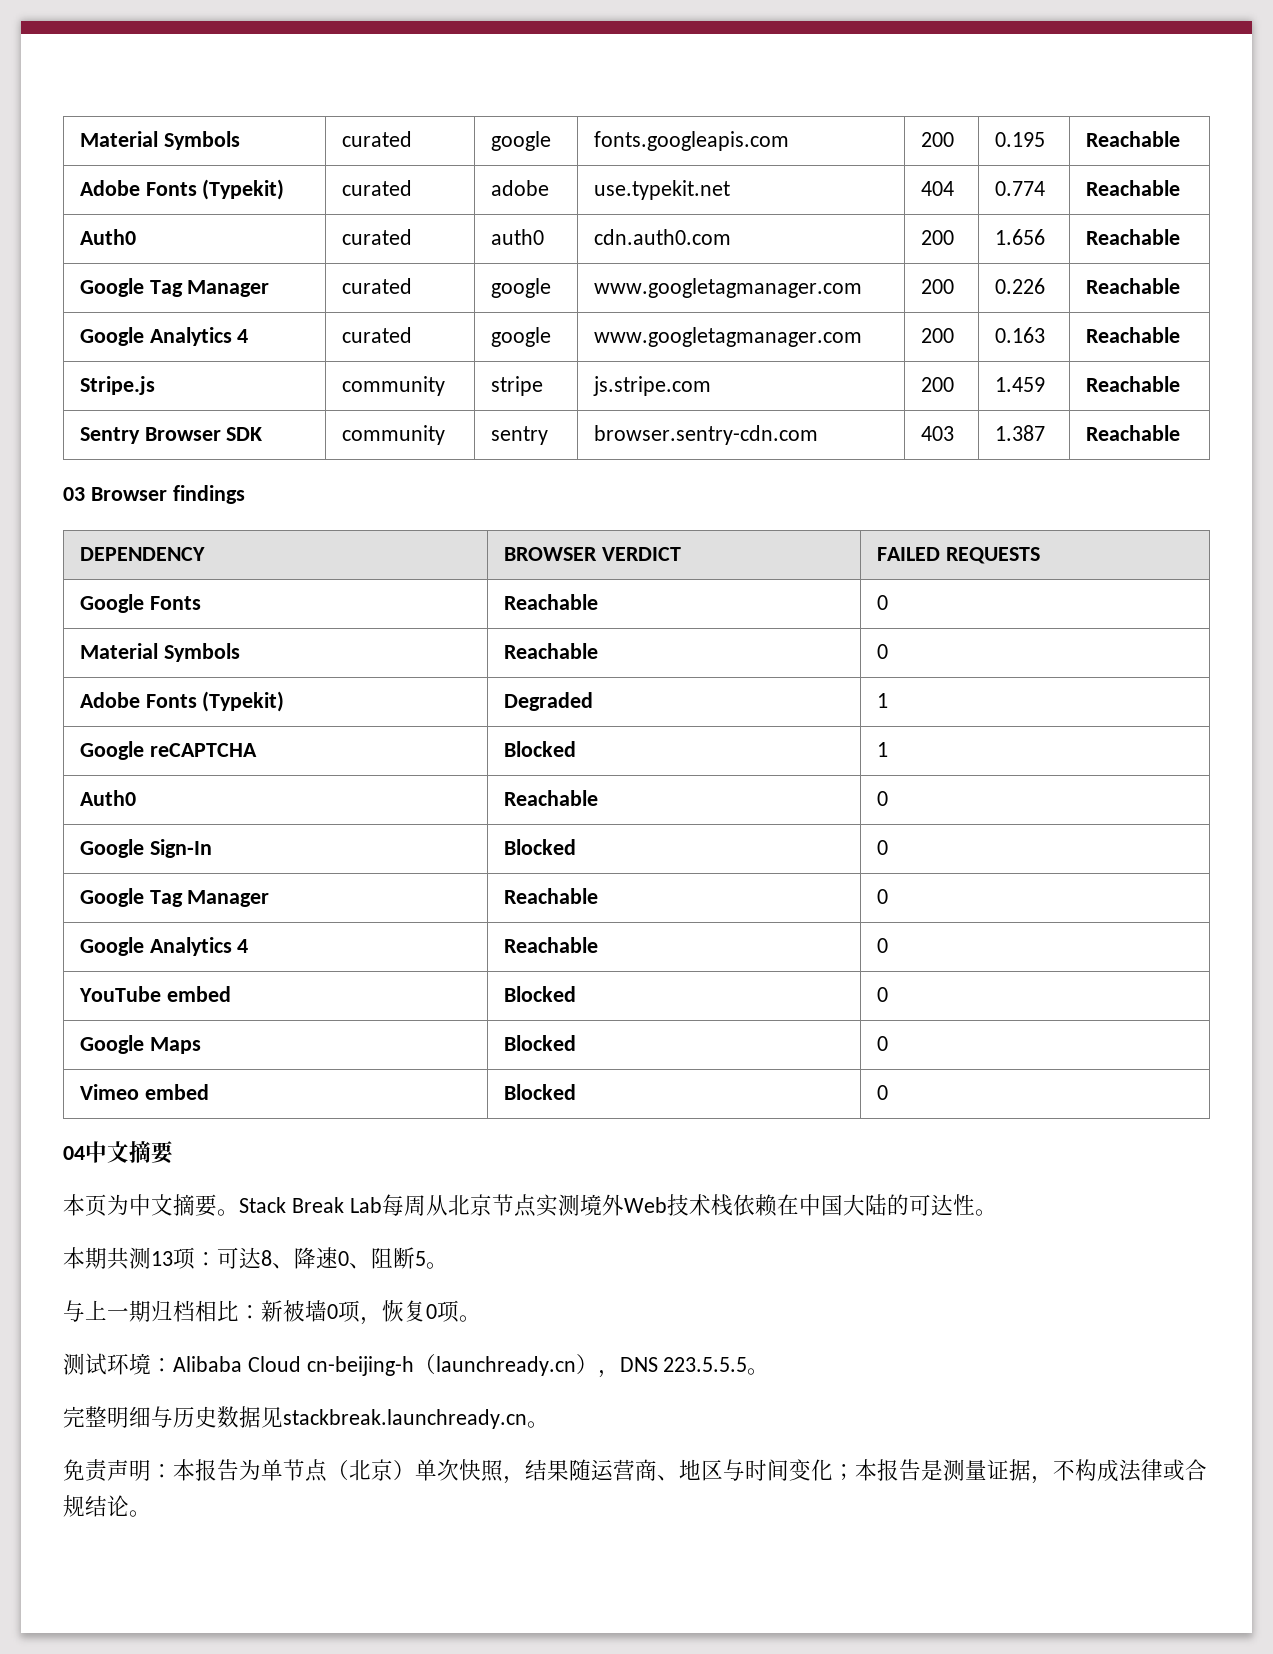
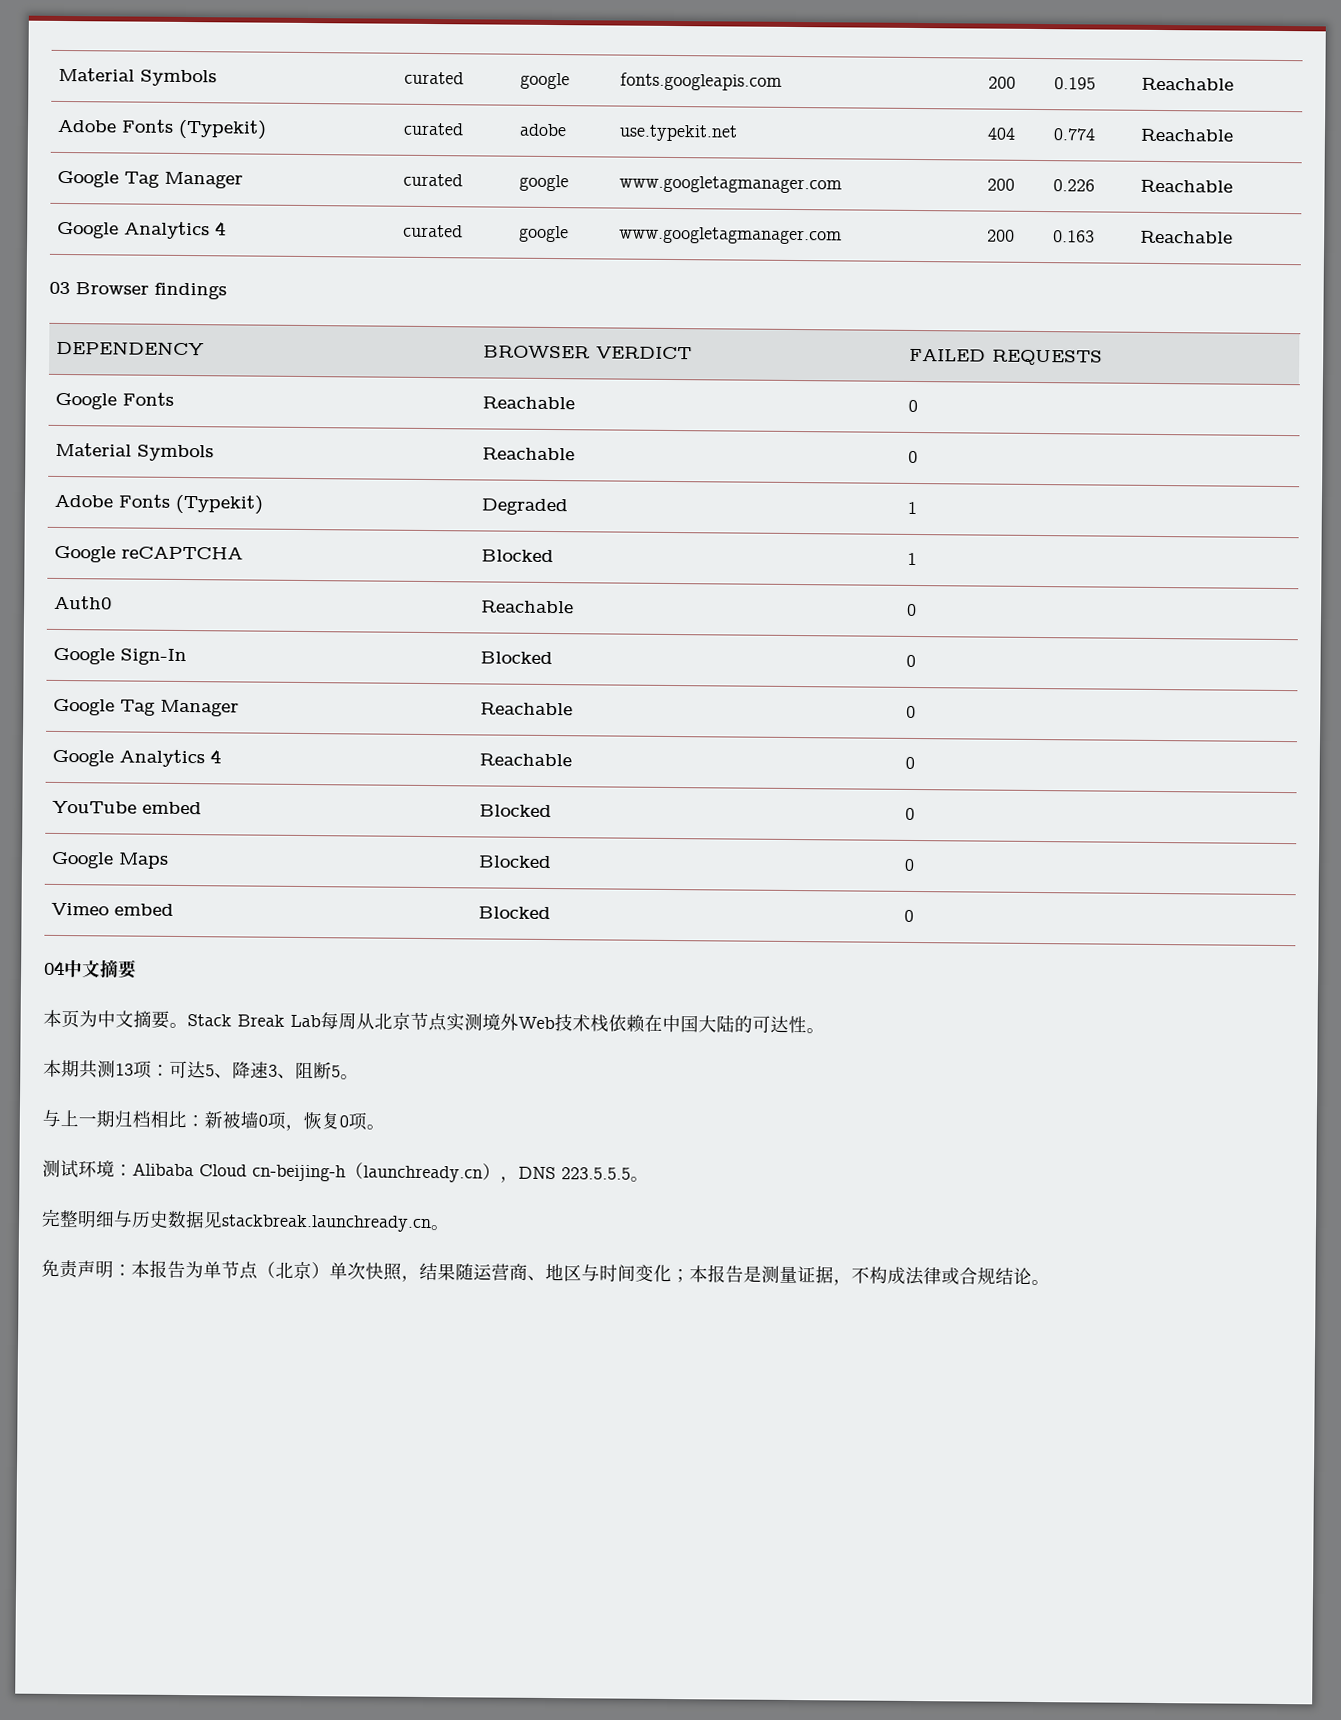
[79,229,136,245] [341,229,412,245] [490,229,544,245] [593,229,731,245] [920,230,954,245] [994,229,1045,245] [1085,229,1180,245] // Auth0 | curated | auth0 | cdn.auth0.com | 200 | 1.656 | Reachable -> (1235, 135) none
[79,376,155,395] [341,376,445,396] [490,376,543,396] [592,376,711,396] [920,377,954,392] [994,377,1045,392] [1085,376,1180,392] [79,427,263,444] [341,425,445,445] [490,426,548,445] [593,425,818,445] [920,426,954,441] [994,425,1045,441] [1085,425,1180,441] // Stripe.js | community | stripe | js.stripe.com | 200 | 1.459 | Reachable // Sentry Browser SDK | community | sentry | browser.sentry-cdn.com | 403 | 1.387 | Reachable -> (1234, 237) none
[261,1247,349,1269] 8、降速0 -> [205,1061,278,1079] 5、降速3

